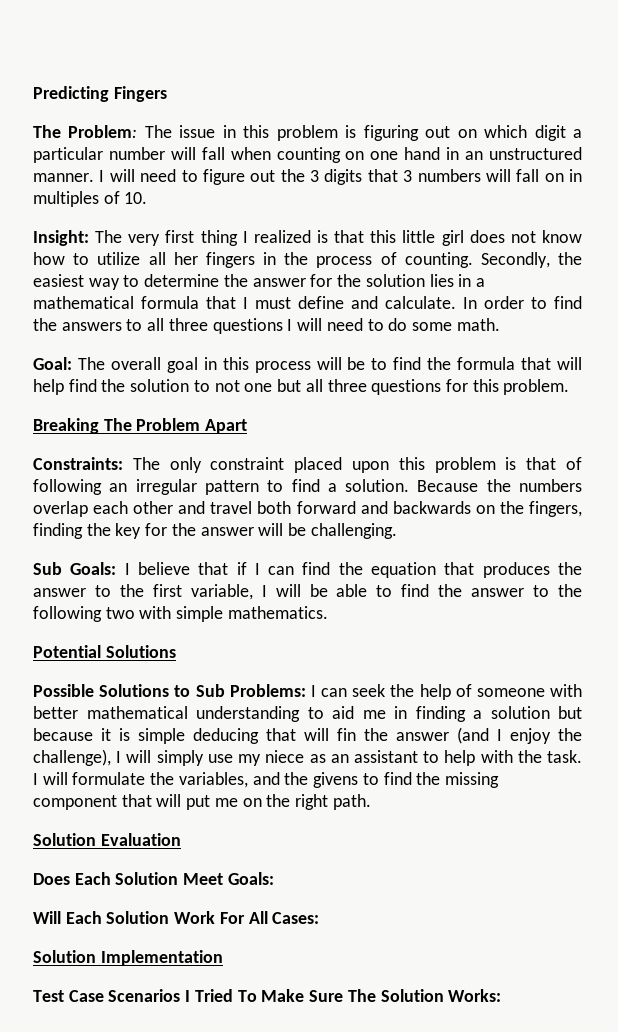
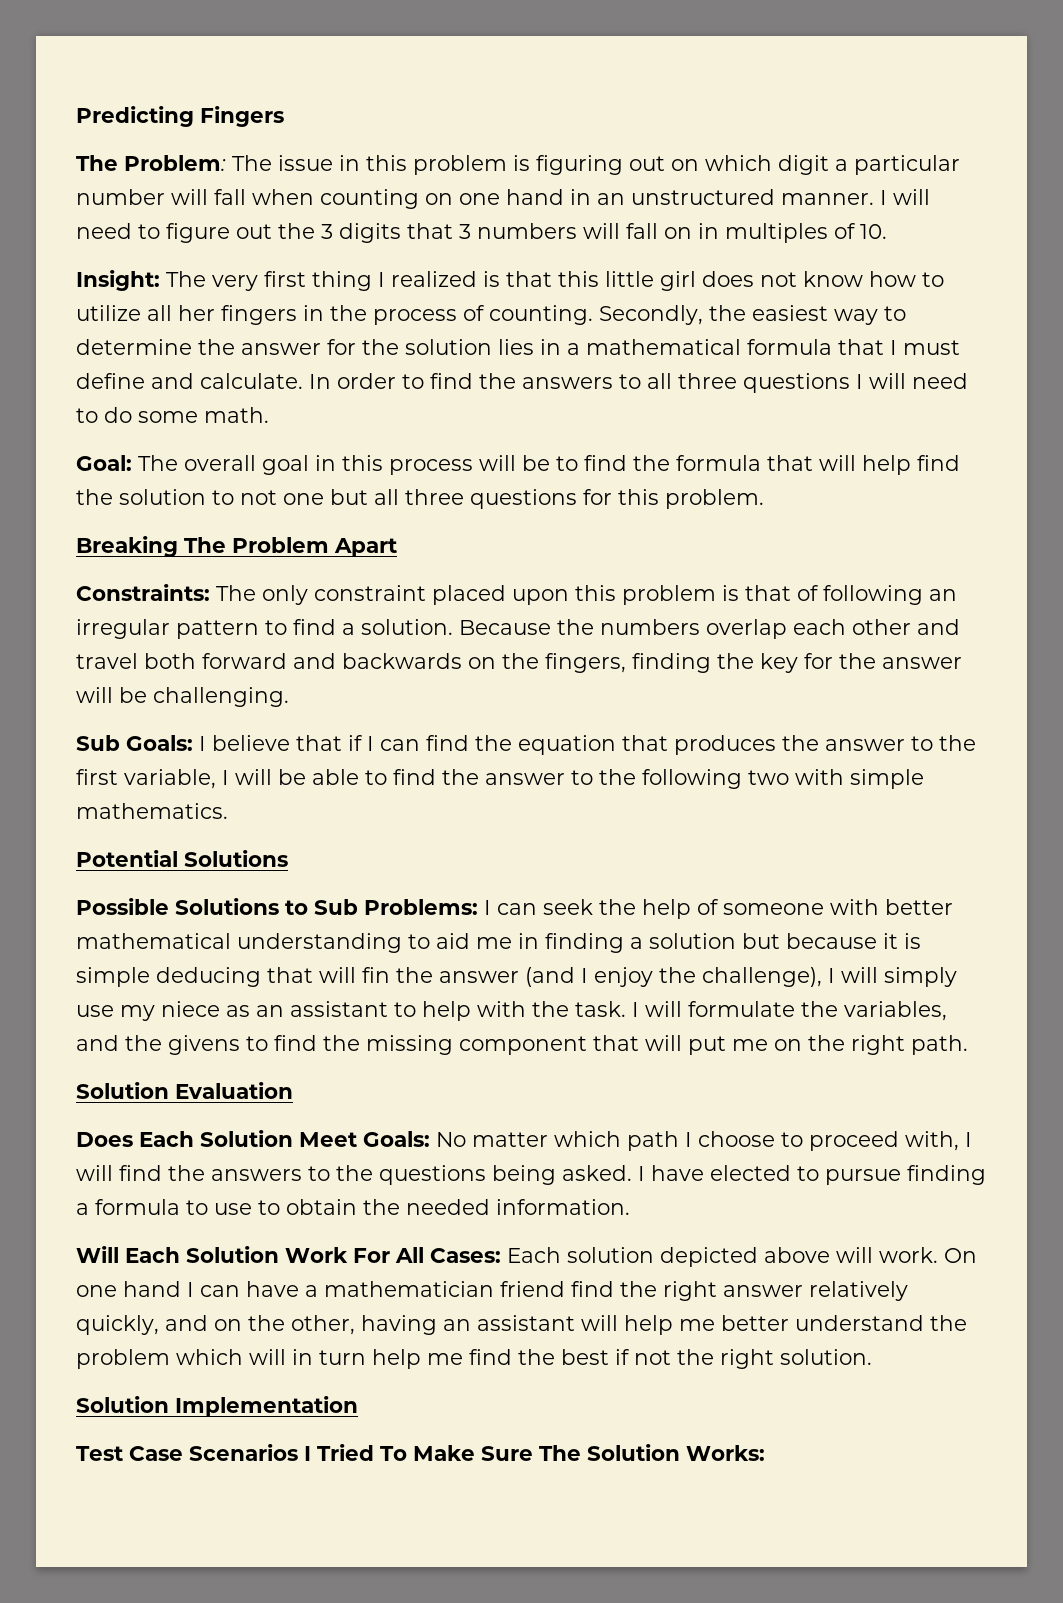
(274, 878) none -> [436,1131,972,1151] [76,1165,986,1185] [76,1199,630,1215] No matter which path I choose to proceed with, I will find the answers to the questions being asked. I have elected to pursue finding a formula to use to obtain the needed information.
(320, 918) none -> [507,1247,977,1267] [76,1281,908,1301] [76,1315,967,1335] [76,1349,872,1369] Each solution depicted above will work. On one hand I can have a mathematician friend find the right answer relatively quickly, and on the other, having an assistant will help me better understand the problem which will in turn help me find the best if not the right solution.

